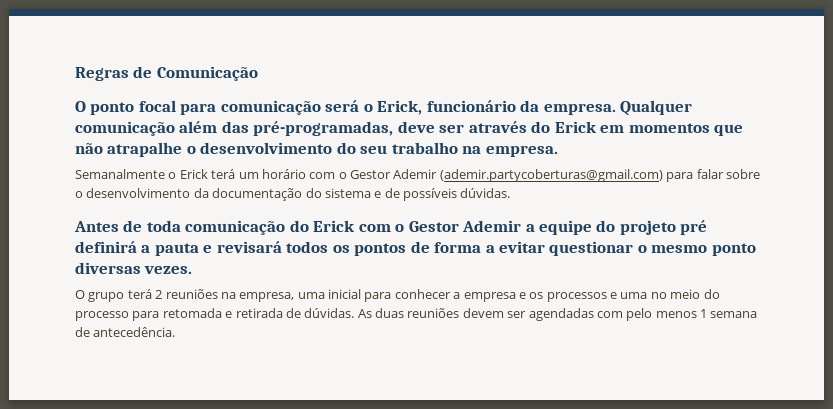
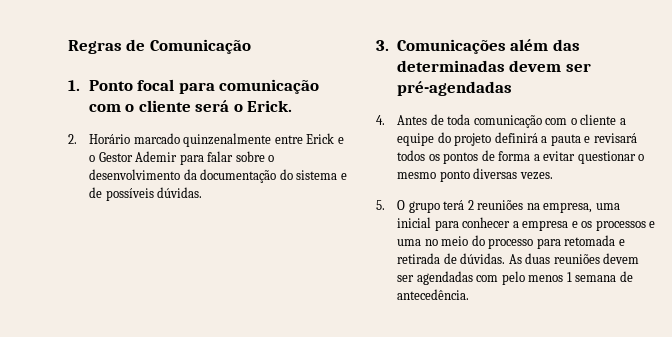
[75,101,135,115] O ponto -> [68,80,133,91] 1. Ponto
[325,100,693,116] [75,121,744,136] [75,142,558,157] [75,169,663,182] será o Erick, funcionário da empresa. Qualquer comunicação além das pré-programadas, deve ser através do Erick em momentos que não atrapalhe o desenvolvimento do seu trabalho na empresa. // Semanalmente o Erick terá um horário com o Gestor Ademir (ademir.partycoberturas@gmail.com) -> [88,100,293,112] [68,133,344,147] [88,151,178,162] com o cliente será o Erick. // 2. Horário marcado quinzenalmente entre Erick e o Gestor Ademir
[74,220,522,235] Antes de toda comunicação do Erick com o Gestor Ademir -> [376,39,580,54] [396,60,591,72] [396,81,512,96] [376,114,617,128] 3. Comunicações além das determinadas devem ser pré-agendadas // 4. Antes de toda comunicação com o cliente
[680,220,708,235] pré -> (492, 139) none
(193, 270) none -> [376,200,385,210] 5.

